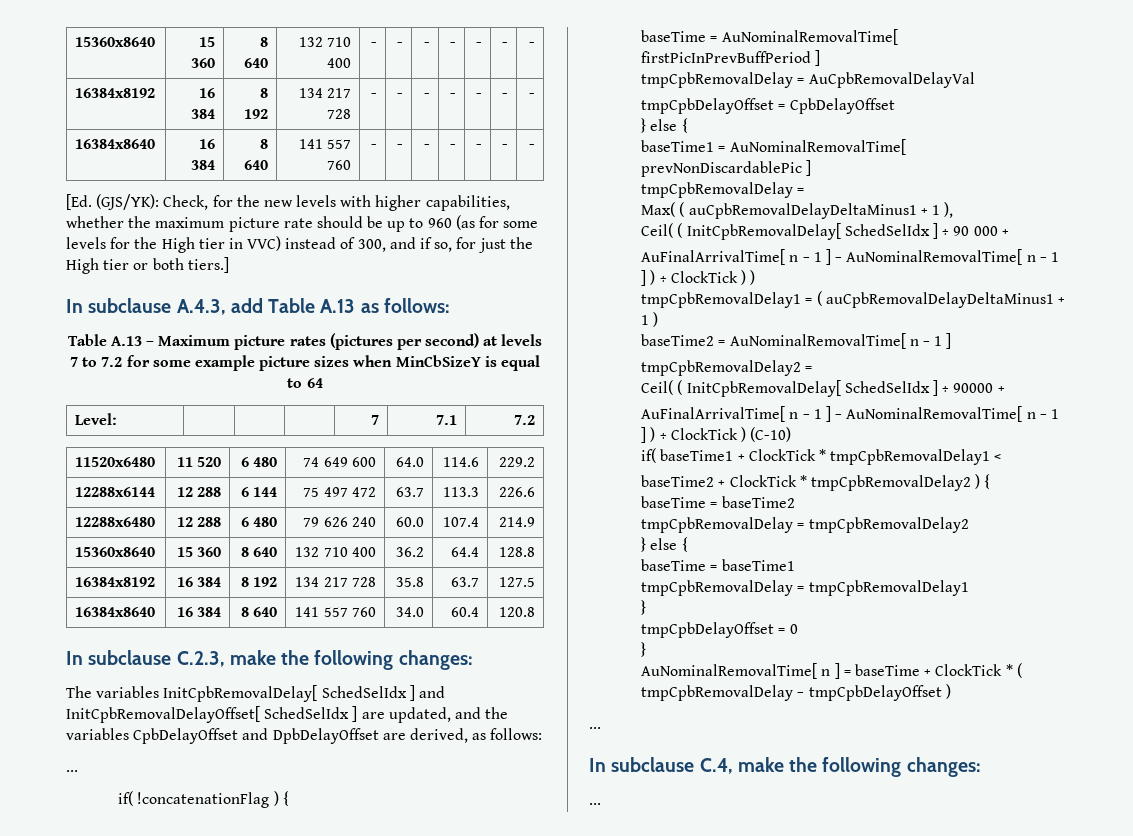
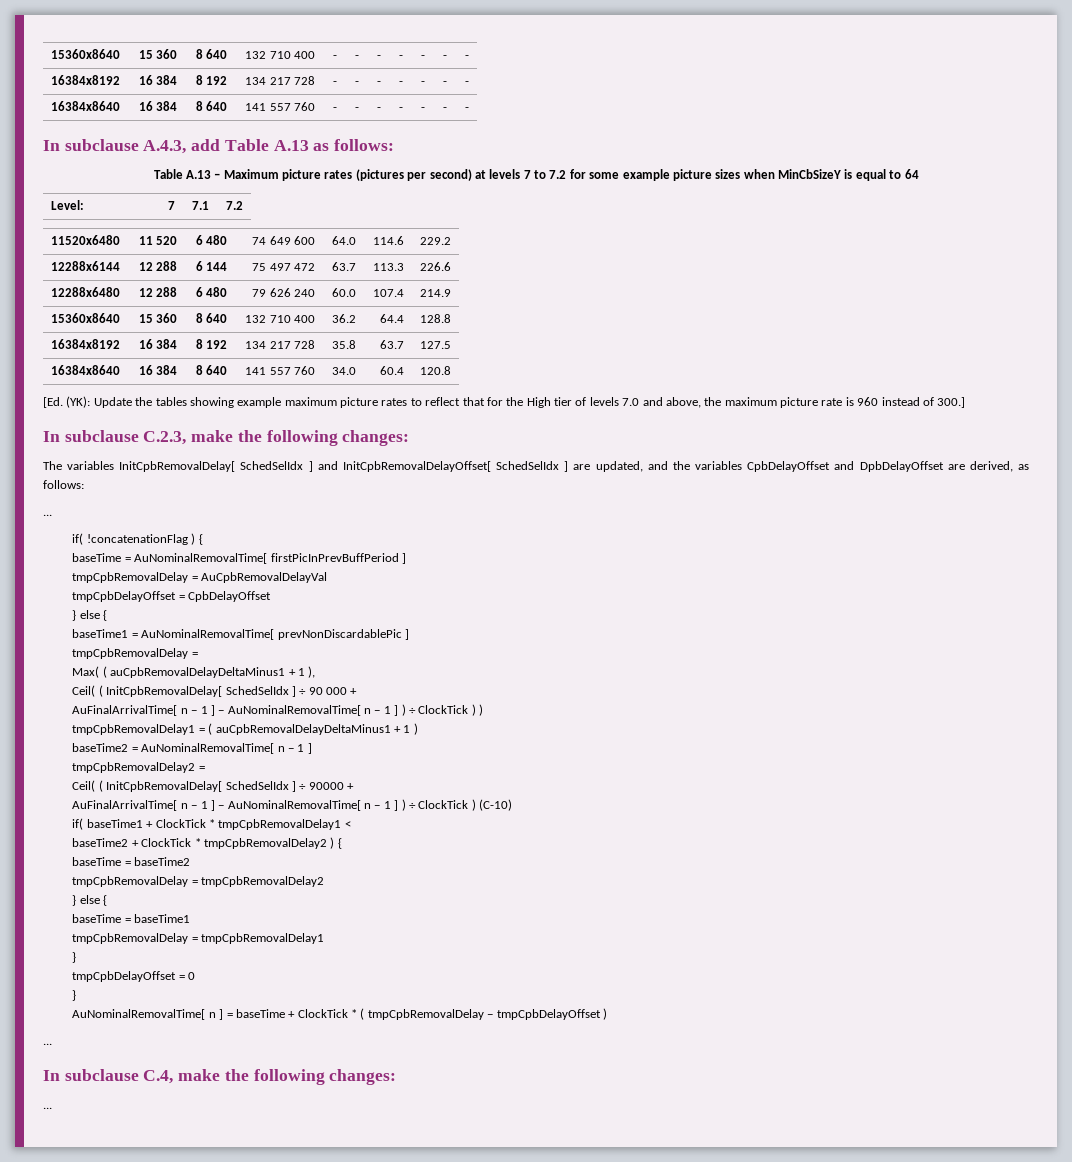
[66,194,510,211] [66,215,539,232] [66,236,533,253] [66,257,229,274] // [Ed. (GJS/YK): Check, for the new levels with higher capabilities, whether the maximum picture rate should be up to 960 (as for some levels for the High tier in VVC) instead of 300, and if so, for just the High tier or both tiers.] -> (470, 109) none
(535, 612) none -> [43,396,966,408] // [Ed. (YK): Update the tables showing example maximum picture rates to reflect that for the High tier of levels 7.0 and above, the maximum picture rate is 960 instead of 300.]

